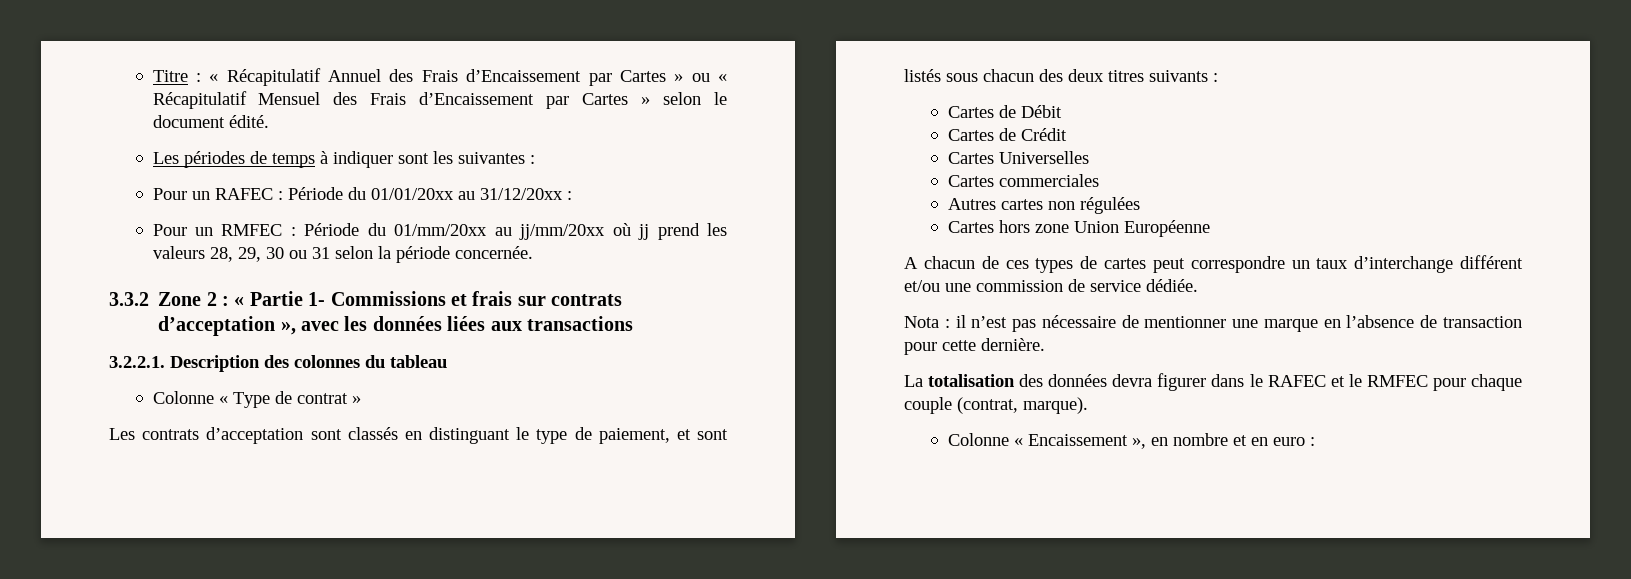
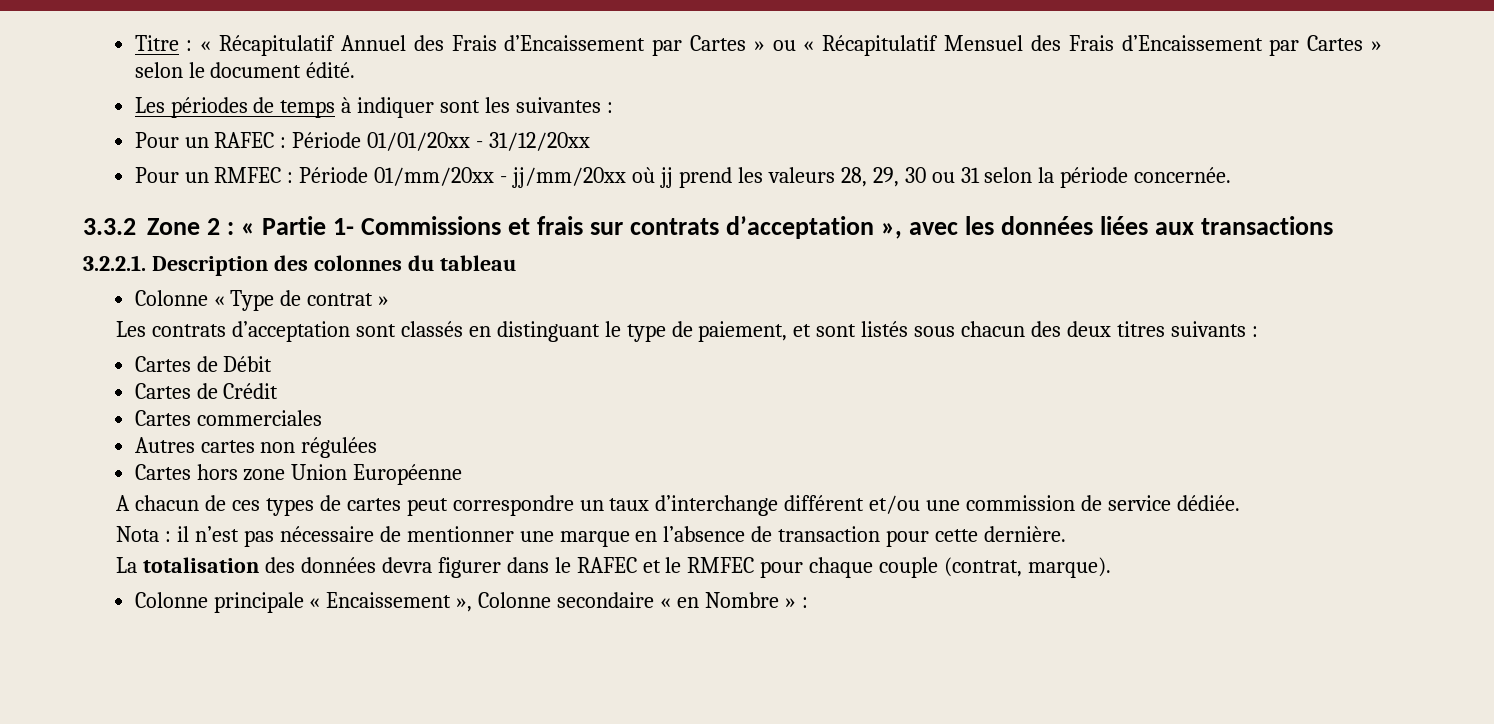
[347,187,475,200] du 01/01/20xx au -> [367,132,484,151] 01/01/20xx -
[566,191,572,200] : -> (591, 141) none
[367,223,512,236] du 01/mm/20xx au -> [374,167,508,186] 01/mm/20xx -
[947,151,1089,164] // Cartes Universelles -> (279, 391) none
(1009, 439) none -> [213,592,304,613] principale
[1150,433,1305,446] en nombre et en euro -> [478,592,796,608] Colonne secondaire « en Nombre »

